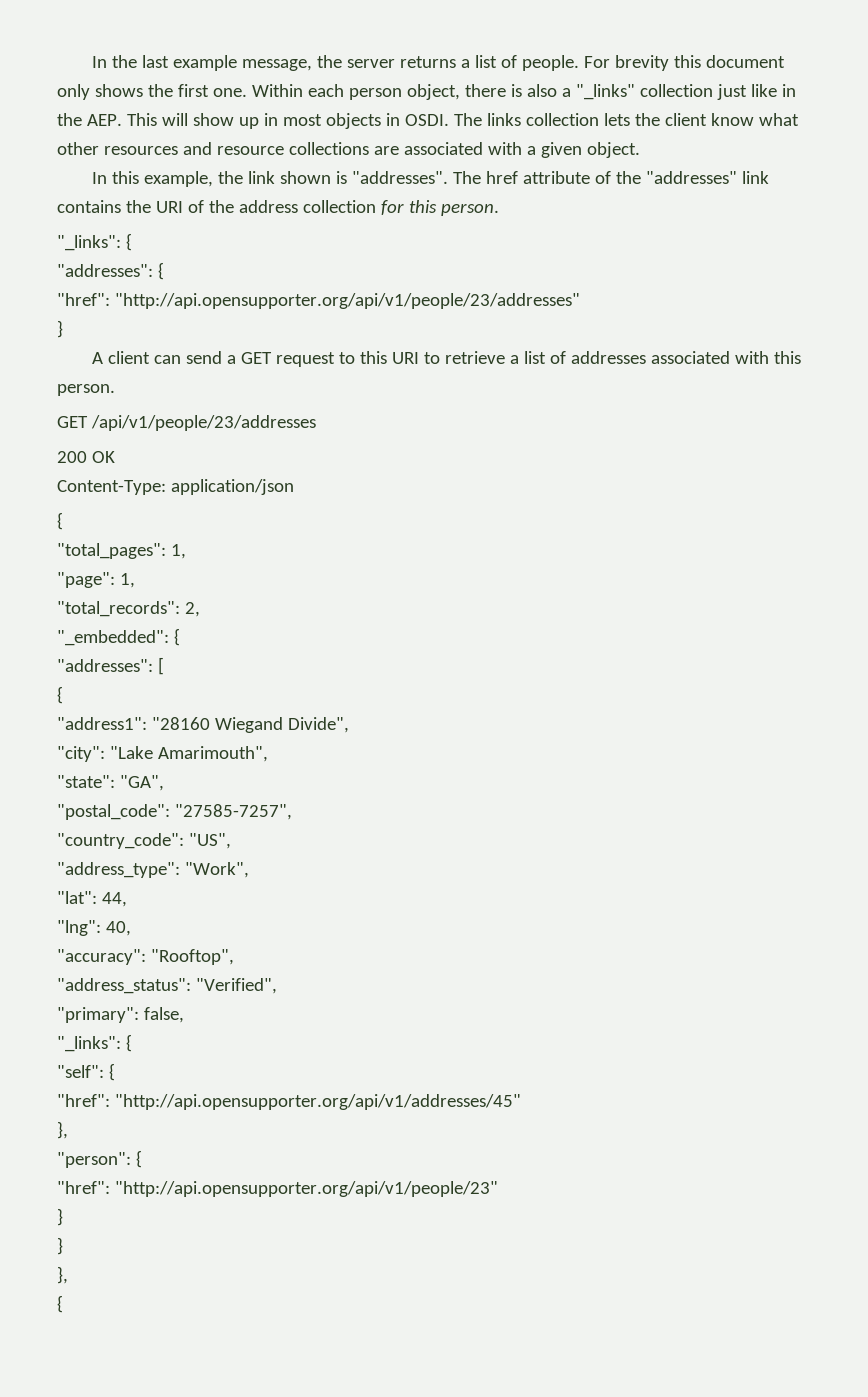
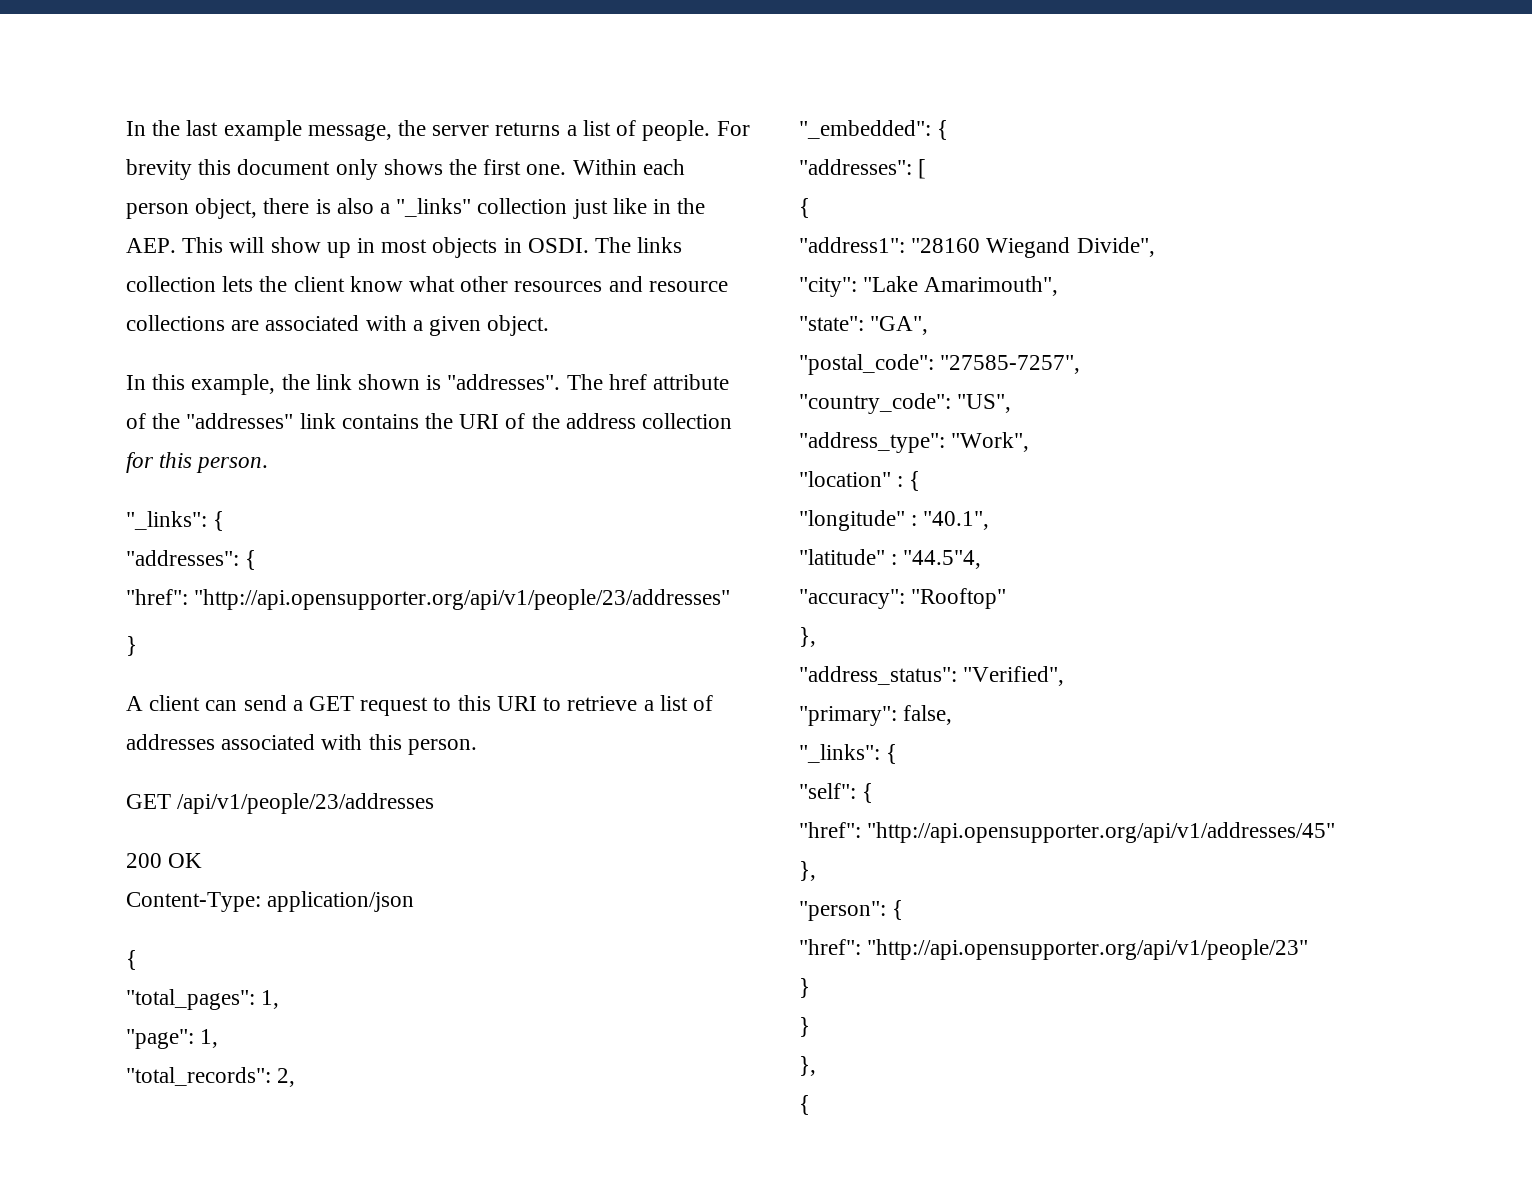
[57,891,127,907] [57,920,131,936] "lat": 44, // "lng": 40, -> [799,471,921,491] [799,510,990,531] [799,549,982,569] "location" : { // "longitude" : "40.1", // "latitude" : "44.5"4,
[150,949,234,965] "Rooftop", -> [911,588,1007,609] [799,627,816,647] "Rooftop" // },

